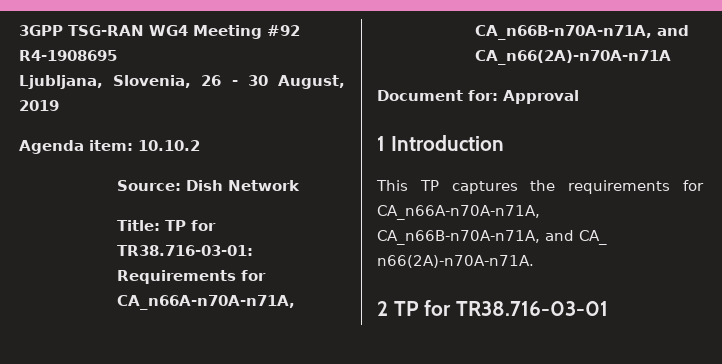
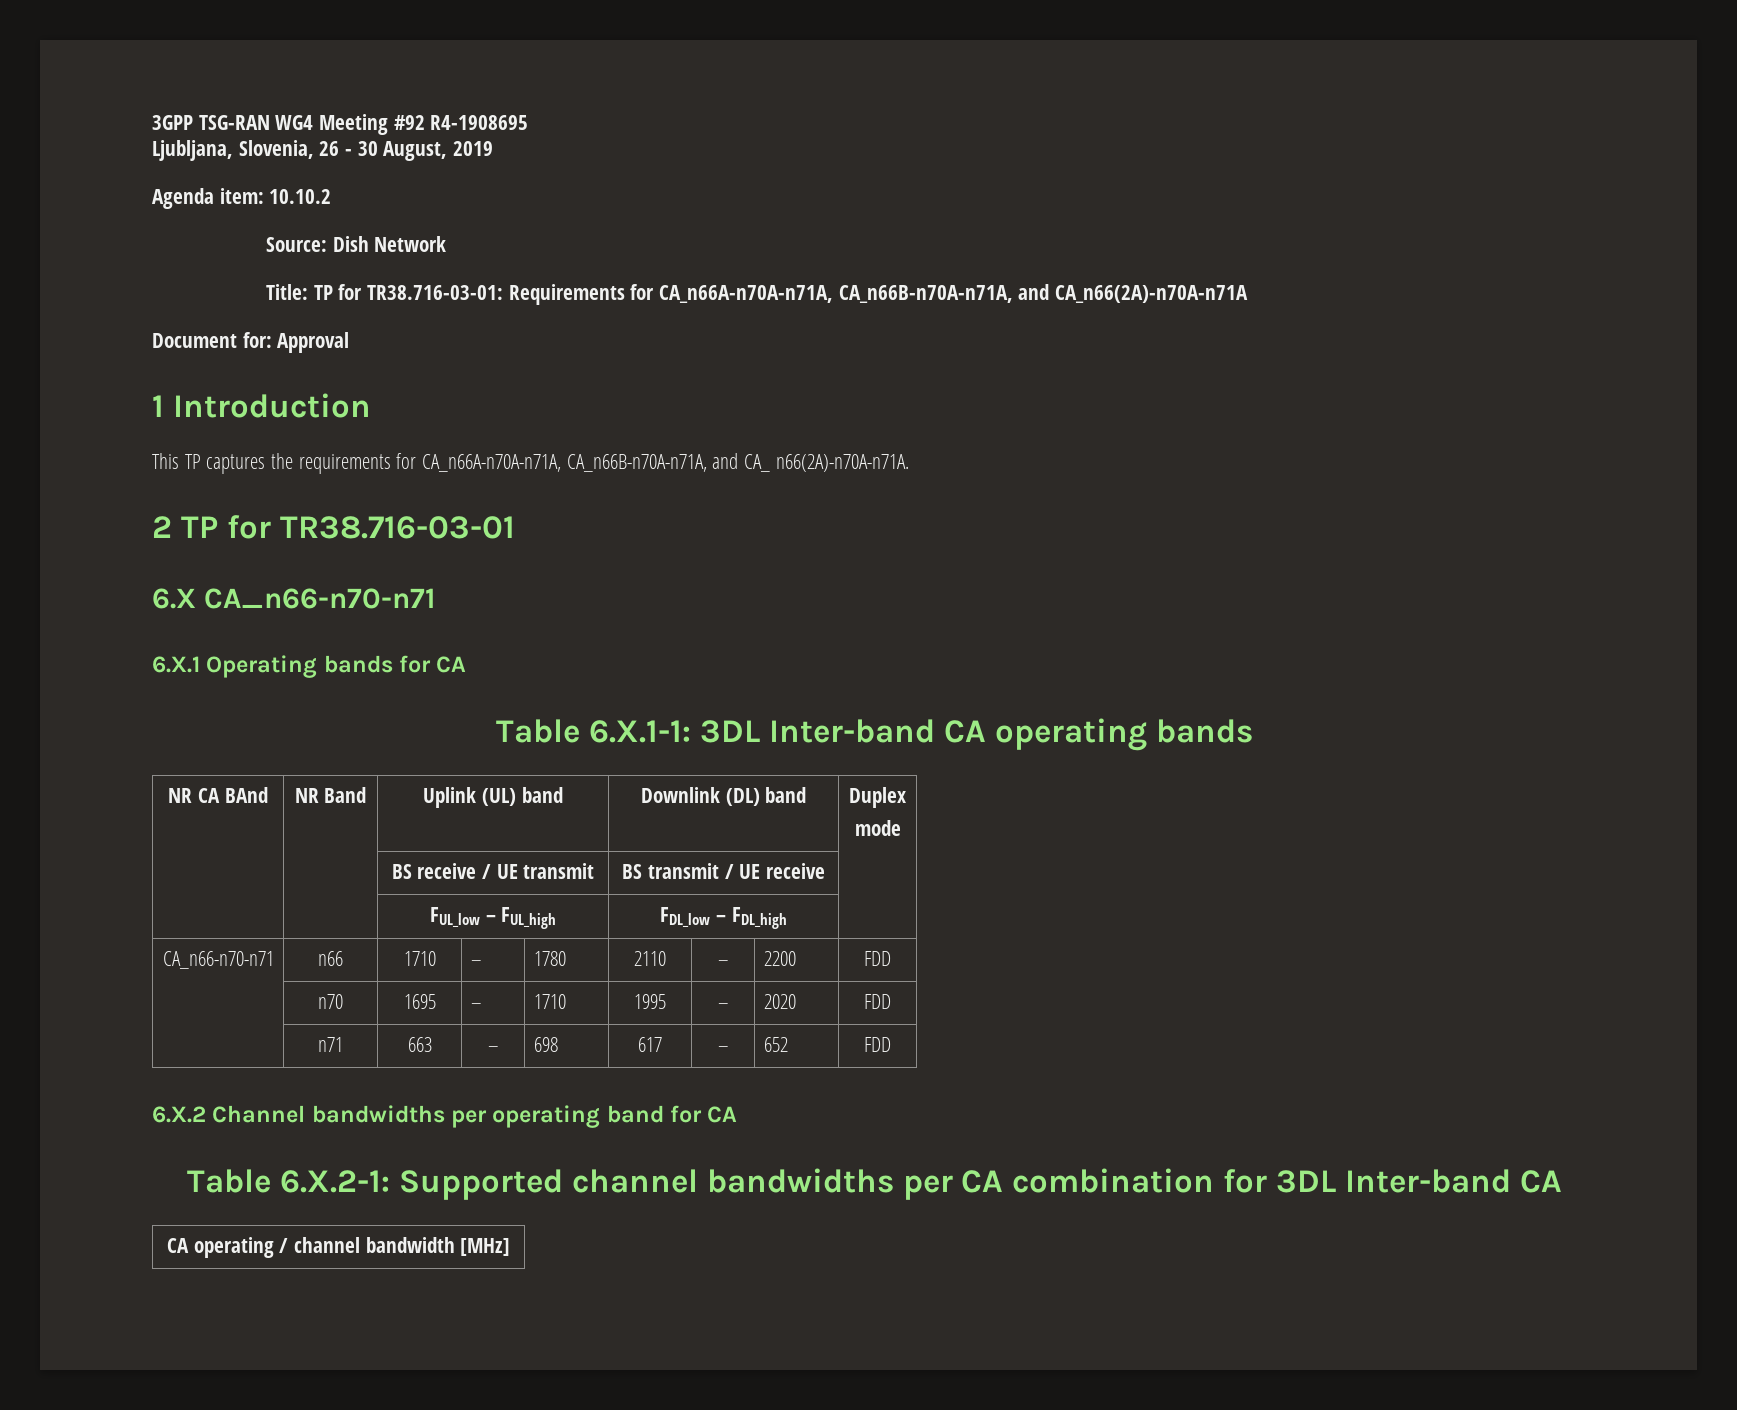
(609, 308) none -> [152,588,436,609] [152,655,467,678] [496,718,1253,751] [168,787,268,803] [294,787,367,803] [423,787,563,808] [640,787,807,806] [849,787,906,808] [854,820,901,836] [391,863,595,879] [622,863,825,879] [429,907,557,929] [660,907,787,929] [162,951,274,969] [318,951,343,966] [403,951,436,966] [470,960,482,966] [533,951,566,966] [634,951,666,966] [717,960,729,966] [763,951,796,966] [864,951,891,966] [318,994,343,1009] [403,994,436,1009] [470,1003,482,1009] [533,994,566,1009] [634,994,666,1009] [717,1003,729,1009] [763,994,796,1009] [864,994,891,1009] [318,1037,343,1052] [407,1037,432,1052] [487,1046,499,1052] [533,1037,558,1052] [638,1037,662,1052] [717,1046,729,1052] [763,1037,788,1052] [864,1037,891,1052] [152,1105,738,1128] [186,1168,1563,1200] [166,1237,511,1258] // 6.X CA_n66-n70-n71 // 6.X.1 Operating bands for CA // Table 6.X.1-1: 3DL Inter-band CA operating bands // NR CA BAnd | NR Band | Uplink (UL) band | Downlink (DL) band | Duplex // mode // | | BS receive / UE transmit | BS transmit / UE receive | // | | FUL_low – FUL_high | FDL_low – FDL_high | // CA_n66-n70-n71 | n66 | 1710 | – | 1780 | 2110 | – | 2200 | FDD // | n70 | 1695 | – | 1710 | 1995 | – | 2020 | FDD // | n71 | 663 | – | 698 | 617 | – | 652 | FDD // 6.X.2 Channel bandwidths per operating band for CA // Table 6.X.2-1: Supported channel bandwidths per CA combination for 3DL Inter-band CA // CA operating / channel bandwidth [MHz]

